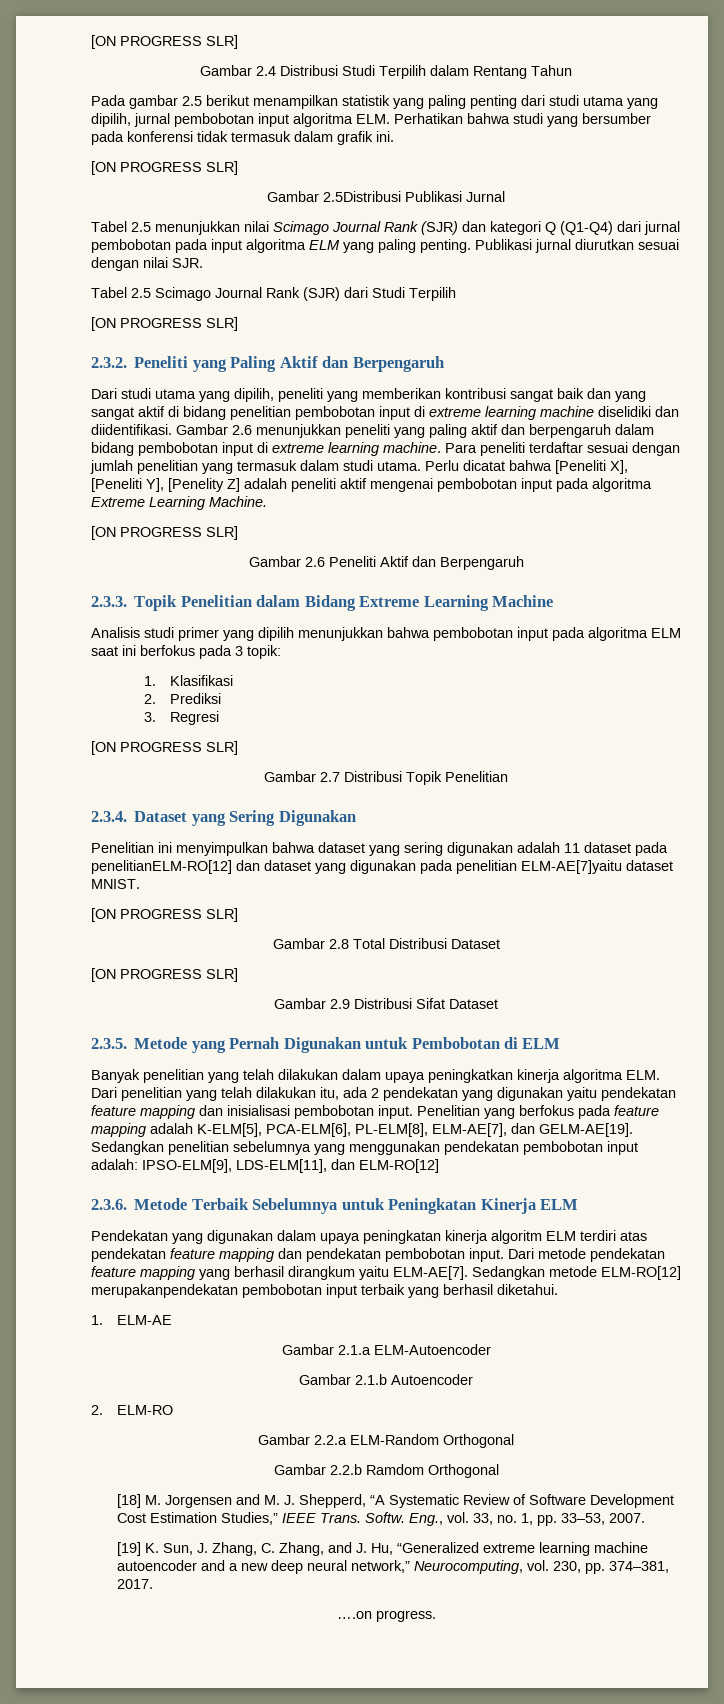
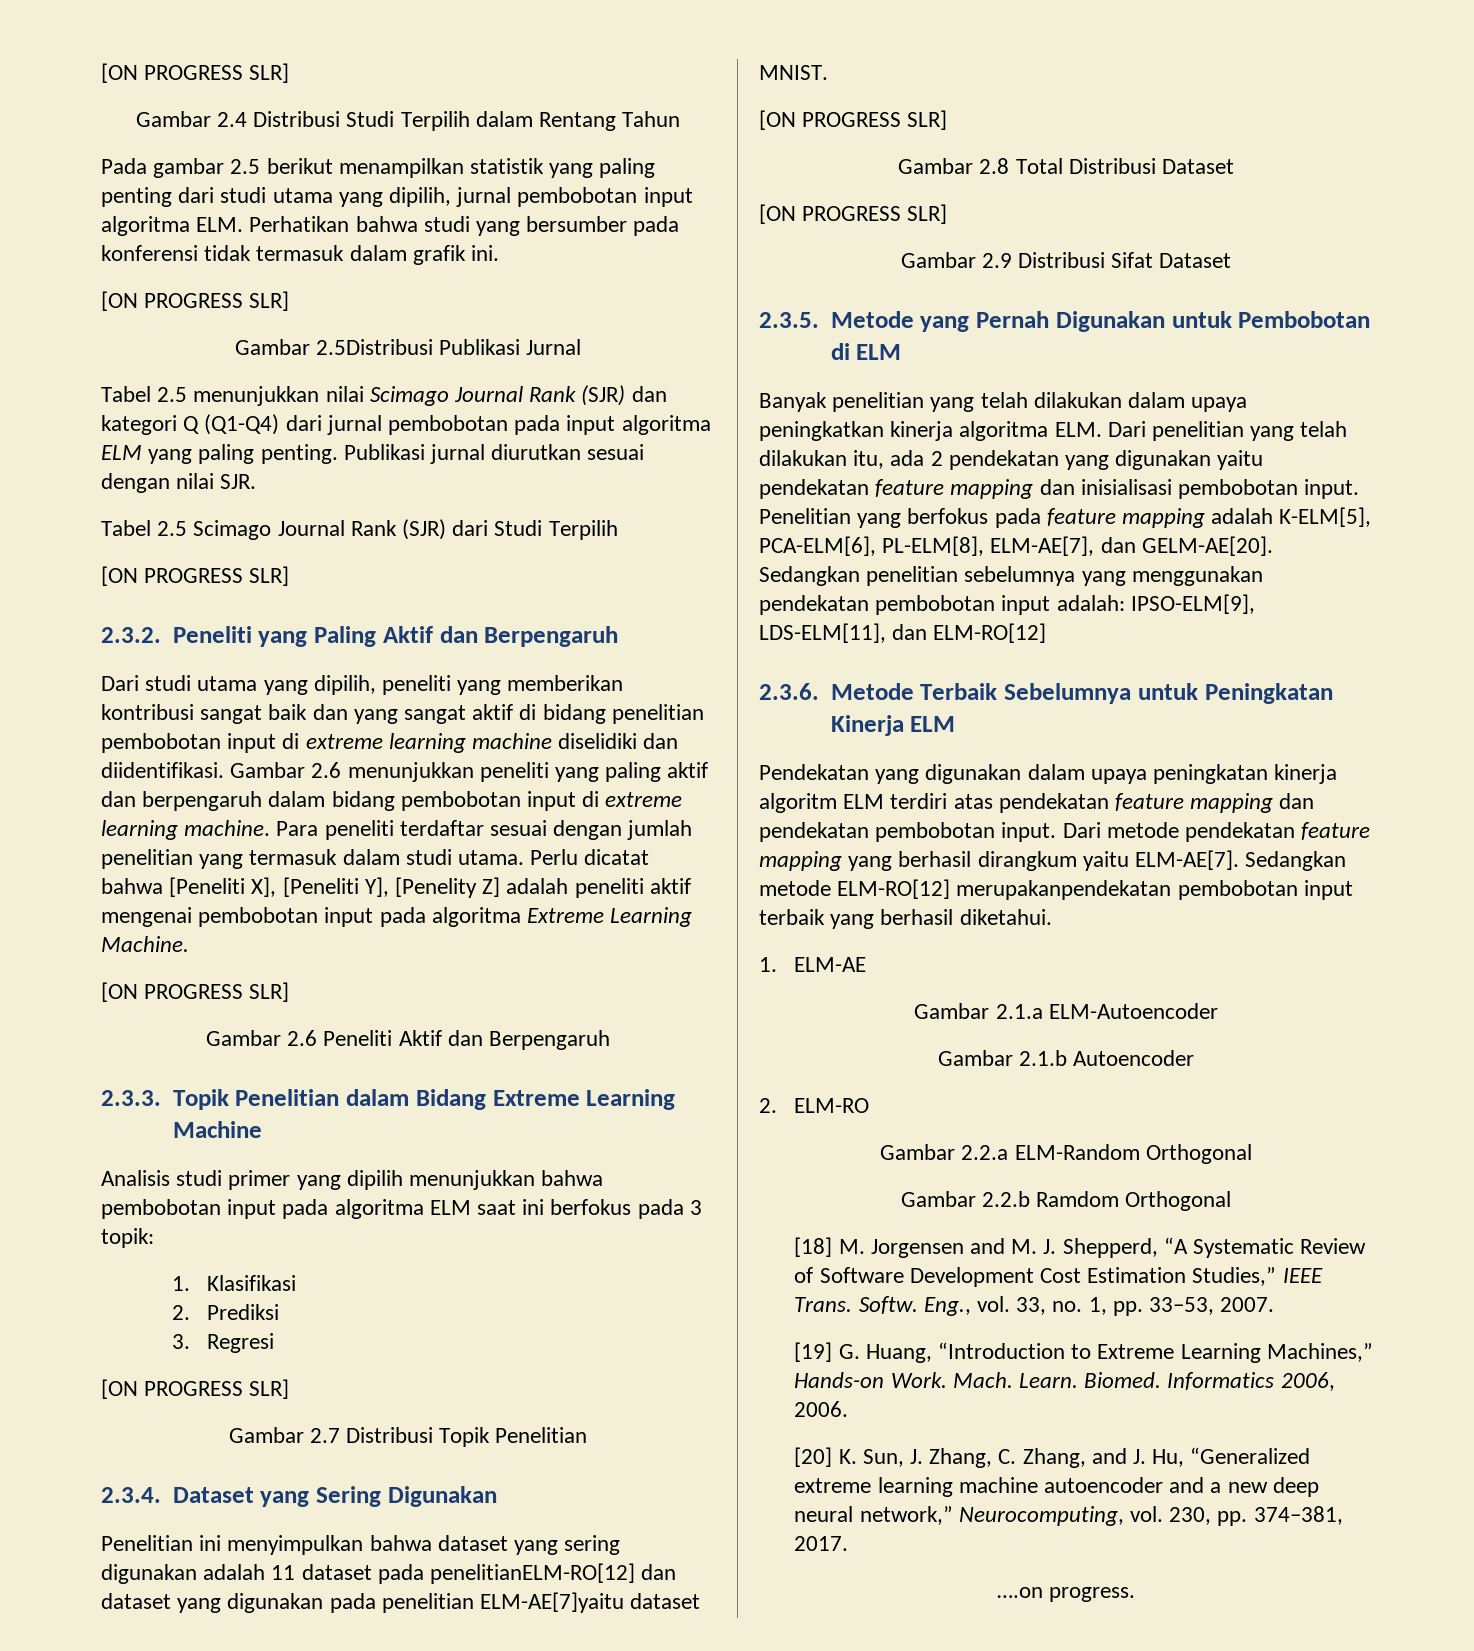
[539,1123,633,1137] GELM-AE[19]. -> [1141,536,1273,556] GELM-AE[20].
(142, 1549) none -> [838,1342,1373,1363] [794,1372,1335,1391] [794,1401,849,1417] [794,1447,833,1467] G. Huang, “Introduction to Extreme Learning Machines,” Hands-on Work. Mach. Learn. Biomed. Informatics 2006, 2006. // [20]

